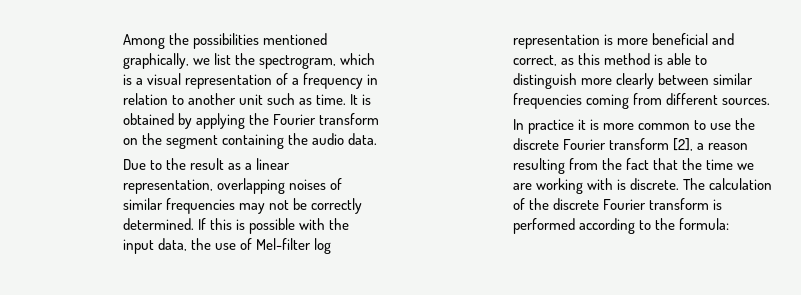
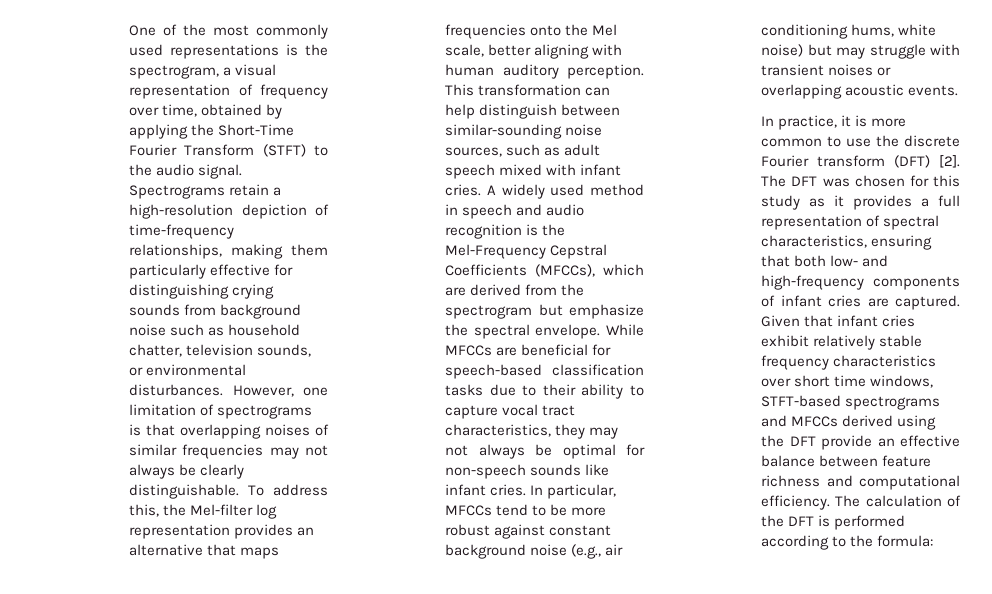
[122,33,327,49] [122,53,375,69] [122,73,378,89] [122,93,372,105] [122,113,379,129] [122,133,377,149] [122,158,290,170] [122,179,213,194] Among the possibilities mentioned graphically, we list the spectrogram, which is a visual representation of a frequency in relation to another unit such as time. It is obtained by applying the Fourier transform on the segment containing the audio data. // Due to the result as a linear representation, -> [129,24,329,39] [129,44,328,59] [129,64,277,79] [129,84,328,99] [129,104,283,119] [129,124,295,139] [129,144,328,157] [129,164,243,179] [129,184,282,199] [129,204,330,219] [129,224,235,239] [129,244,328,259] [129,264,294,279] [129,284,275,299] [129,304,302,319] [129,324,301,336] [129,344,312,357] [129,364,247,376] [129,384,328,397] [129,404,313,419] [129,424,176,436] One of the most commonly used representations is the spectrogram, a visual representation of frequency over time, obtained by applying the Short-Time Fourier Transform (STFT) to the audio signal. Spectrograms retain a high-resolution depiction of time-frequency relationships, making them particularly effective for distinguishing crying sounds from background noise such as household chatter, television sounds, or environmental disturbances. However, one limitation of spectrograms is that
[292,198,362,214] [122,218,349,234] [122,238,331,254] [512,33,734,49] [512,53,707,66] [512,73,753,89] [512,93,770,109] [512,119,574,134] be correctly determined. If this is possible with the input data, the use of Mel-filter log representation is more beneficial and correct, as this method is able to distinguish more clearly between similar frequencies coming from different sources. // In practice -> [129,464,245,479] [129,484,328,499] [129,504,278,519] [129,524,315,539] [129,544,280,559] [445,24,618,39] [445,44,623,59] [445,64,644,79] [445,84,611,96] [445,104,621,119] [445,124,603,139] [445,144,601,157] [445,164,622,179] [445,184,644,199] [445,204,585,219] [445,224,566,239] [445,244,608,259] [445,264,644,277] [445,284,585,296] [445,304,644,319] [445,324,644,339] [445,344,612,356] [445,364,644,379] [445,384,644,399] [445,404,576,419] [445,424,619,439] [445,444,645,459] [445,464,610,479] [445,484,617,499] [445,504,607,516] [445,524,612,539] [445,544,624,559] [761,24,937,39] [761,44,960,59] [761,64,892,76] [761,84,959,99] [761,115,838,130] always be clearly distinguishable. To address this, the Mel-filter log representation provides an alternative that maps frequencies onto the Mel scale, better aligning with human auditory perception. This transformation can help distinguish between similar-sounding noise sources, such as adult speech mixed with infant cries. A widely used method in speech and audio recognition is the Mel-Frequency Cepstral Coefficients (MFCCs), which are derived from the spectrogram but emphasize the spectral envelope. While MFCCs are beneficial for speech-based classification tasks due to their ability to capture vocal tract characteristics, they may not always be optimal for non-speech sounds like infant cries. In particular, MFCCs tend to be more robust against constant background noise (e.g., air conditioning hums, white noise) but may struggle with transient noises or overlapping acoustic events. // In practice,
[672,138,748,151] [512,158,754,174] [512,178,679,194] [2], a reason resulting from the fact that the time we are working with is discrete. -> [894,155,960,168] [761,175,960,187] [761,195,960,210] [761,215,940,230] [761,235,933,250] [761,255,889,267] [761,275,960,290] [761,295,960,310] [761,315,916,327] [761,335,923,350] [761,355,937,370] [761,375,934,388] [761,395,941,410] [761,415,937,430] [761,435,960,450] [761,455,932,467] [761,475,960,490] [761,495,831,510] (DFT) [2]. The DFT was chosen for this study as it provides a full representation of spectral characteristics, ensuring that both low- and high-frequency components of infant cries are captured. Given that infant cries exhibit relatively stable frequency characteristics over short time windows, STFT-based spectrograms and MFCCs derived using the DFT provide an effective balance between feature richness and computational efficiency.
[552,198,709,210] discrete Fourier transform -> [788,516,815,526] DFT

